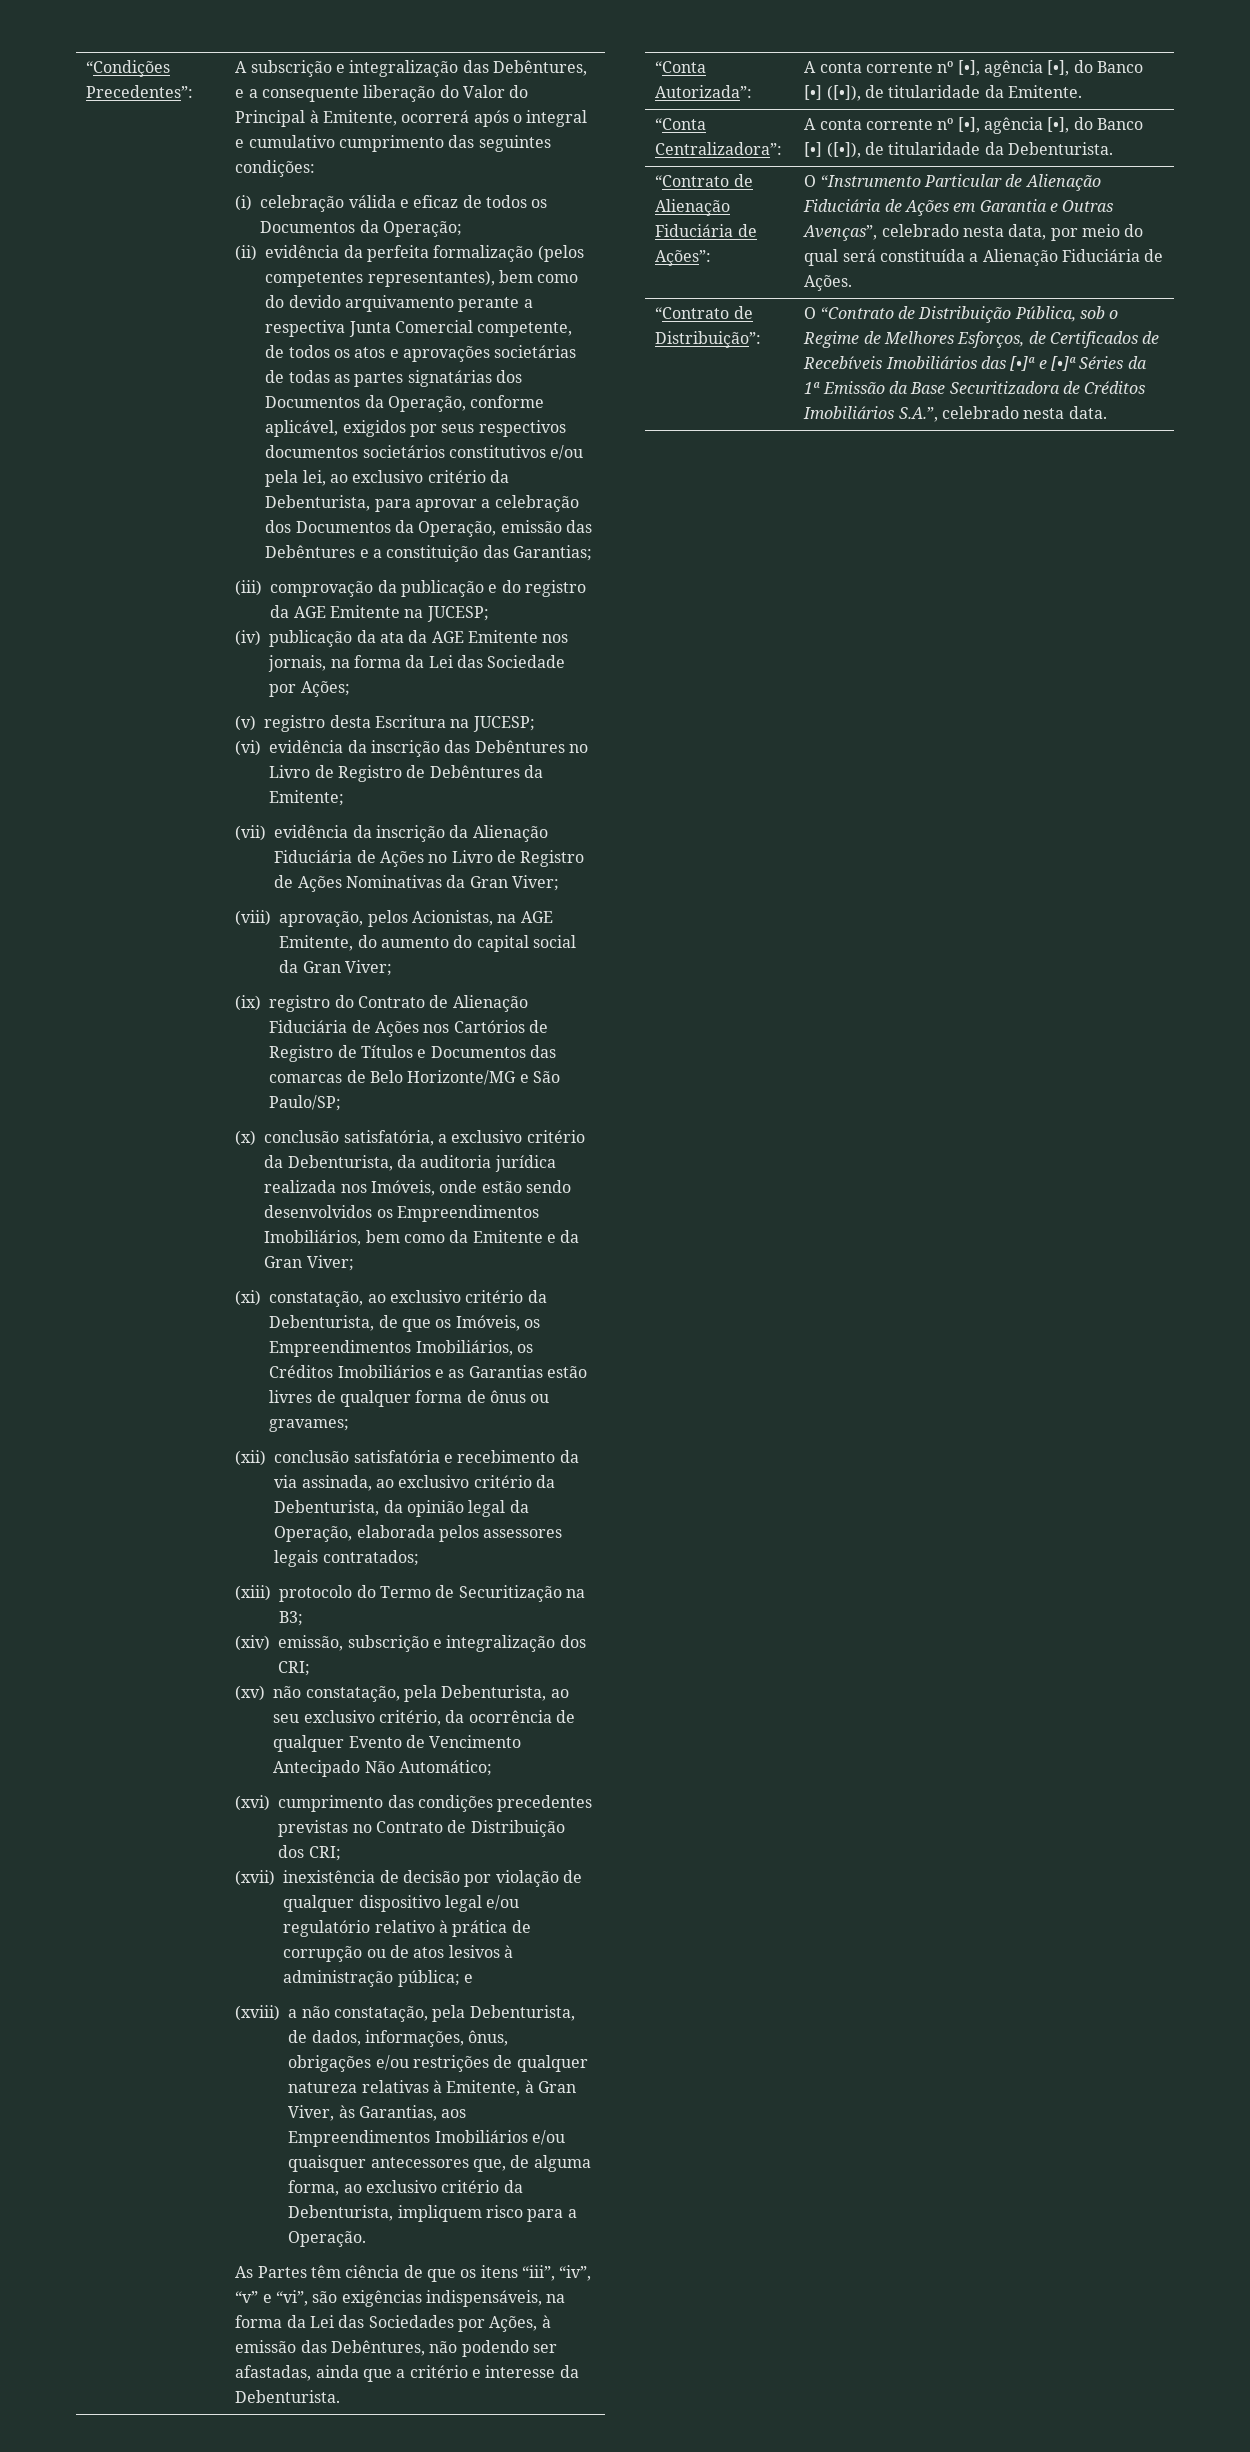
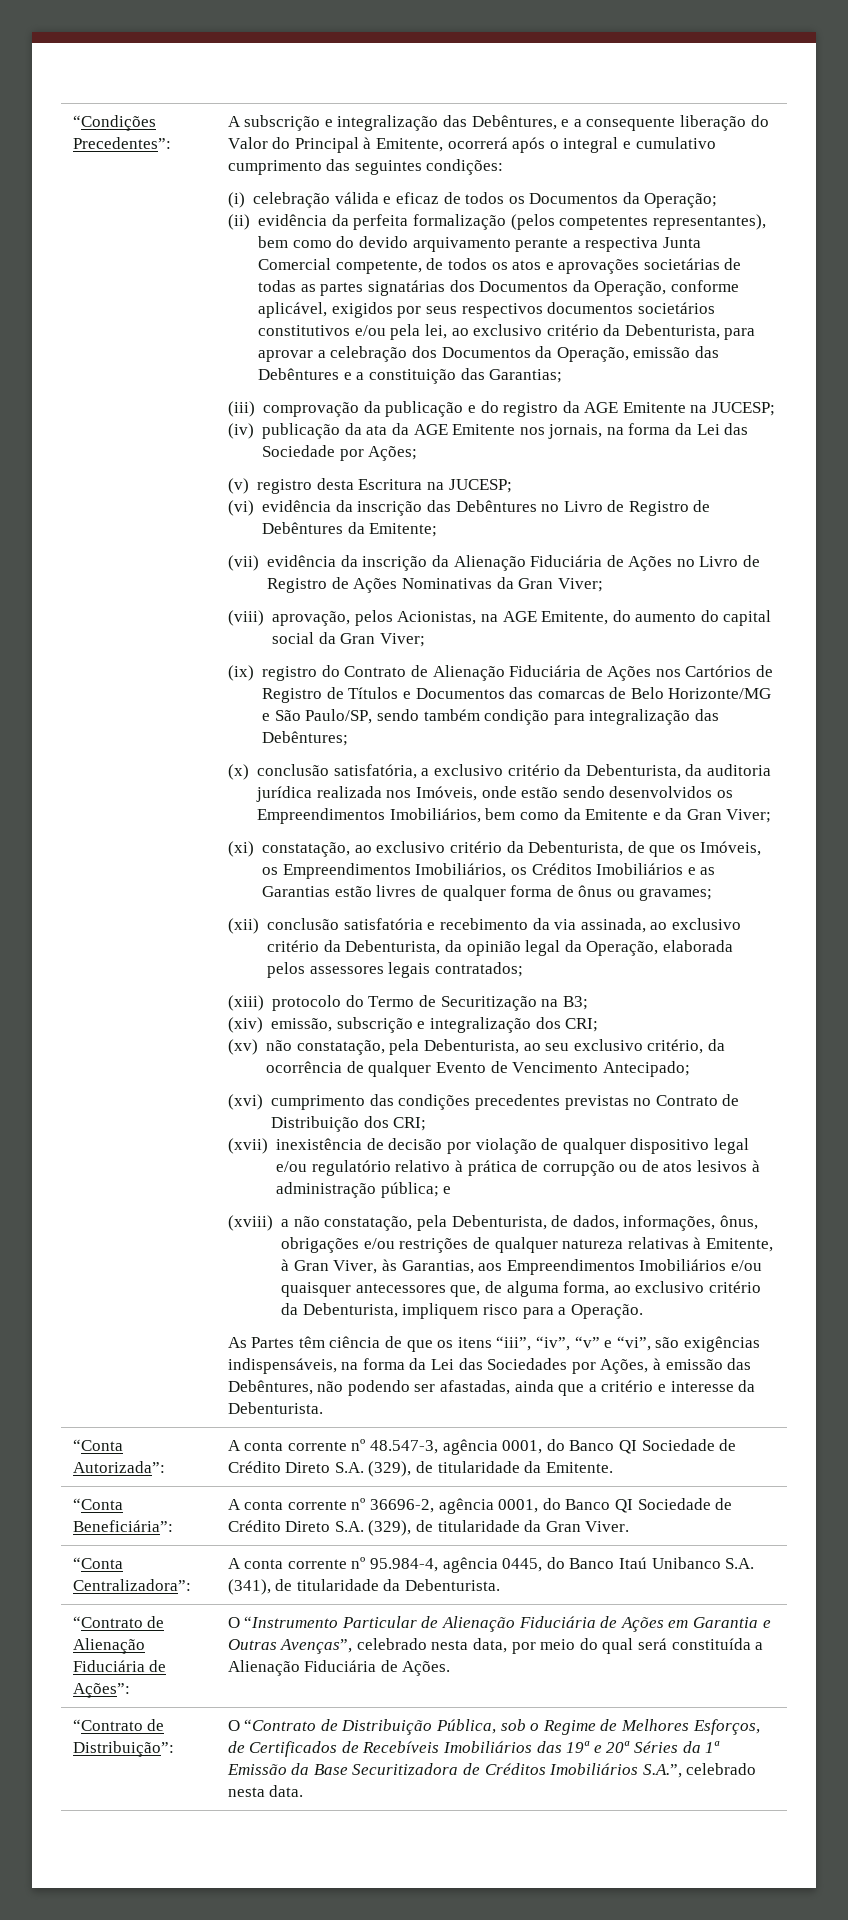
[269,1095,342,1111] Paulo/SP; -> [305,709,719,725] [262,731,349,746] Paulo/SP, sendo também condição para integralização das Debêntures;
[273,1760,492,1777] Antecipado Não Automático; -> [602,1061,690,1077] Antecipado;
[957,60,1143,77] [804,85,1082,101] [•], agência [•], do Banco [•] ([•]), de titularidade da Emitente. -> [370,1439,737,1455] [227,1461,613,1477] [72,1498,123,1510] [72,1520,173,1532] [227,1498,733,1514] [227,1520,630,1536] 48.547-3, agência 0001, do Banco QI Sociedade de Crédito Direto S.A. (329), de titularidade da Emitente. // “Conta Beneficiária”: | A conta corrente nº 36696-2, agência 0001, do Banco QI Sociedade de Crédito Direto S.A. (329), de titularidade da Gran Viver.
[957,117,1143,134] [804,142,861,158] [•], agência [•], do Banco [•] ([•]), -> [370,1557,755,1573] [227,1579,271,1595] 95.984-4, agência 0445, do Banco Itaú Unibanco S.A. (341),
[1010,356,1076,371] [•]ª e [•]ª -> [566,1741,631,1753] 19ª e 20ª

